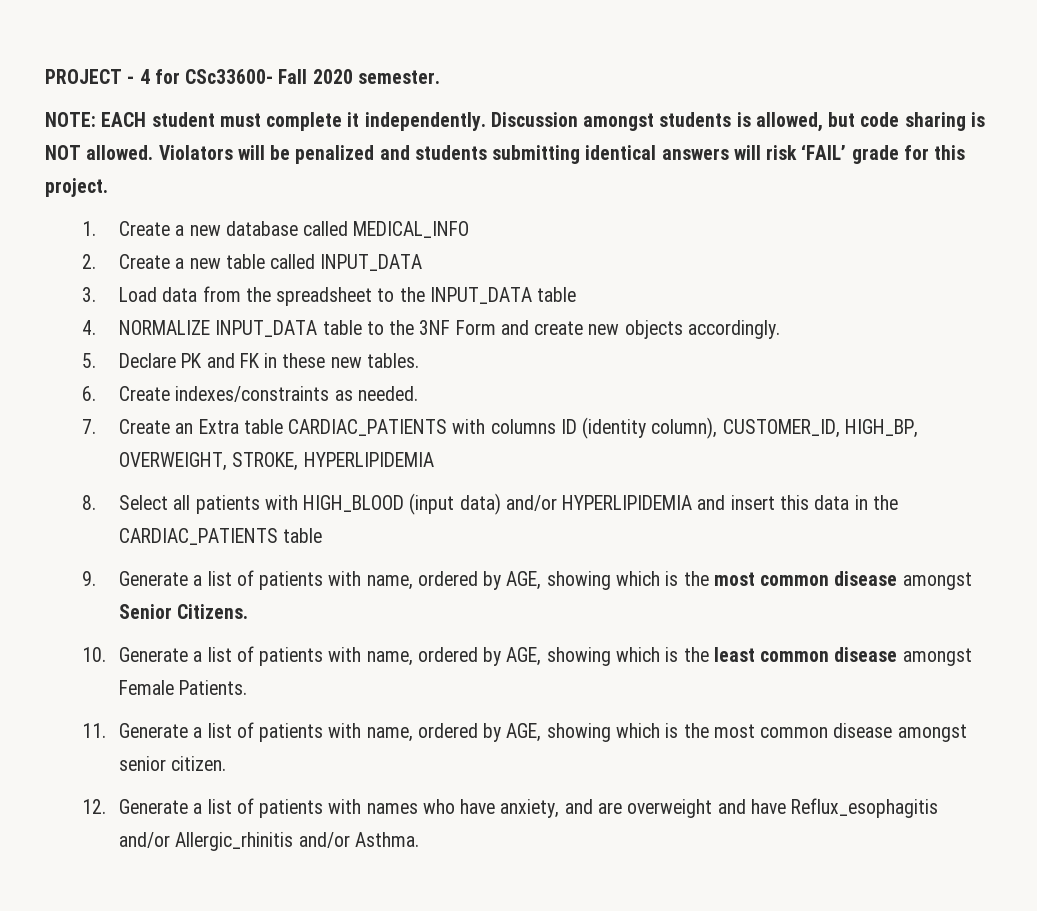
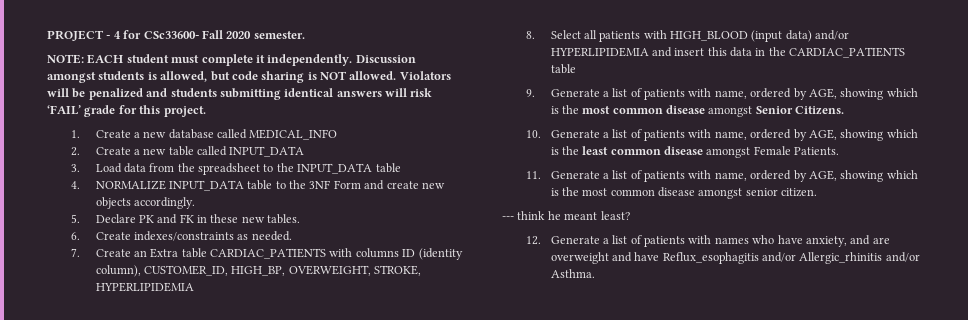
(227, 763) none -> [502,211,630,220] // --- think he meant least?

